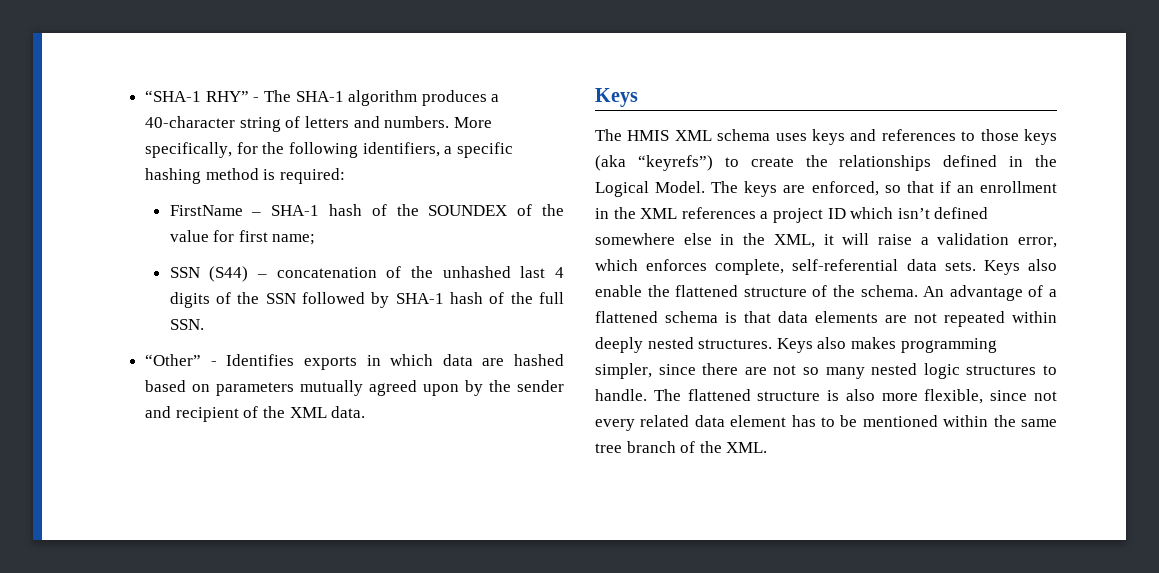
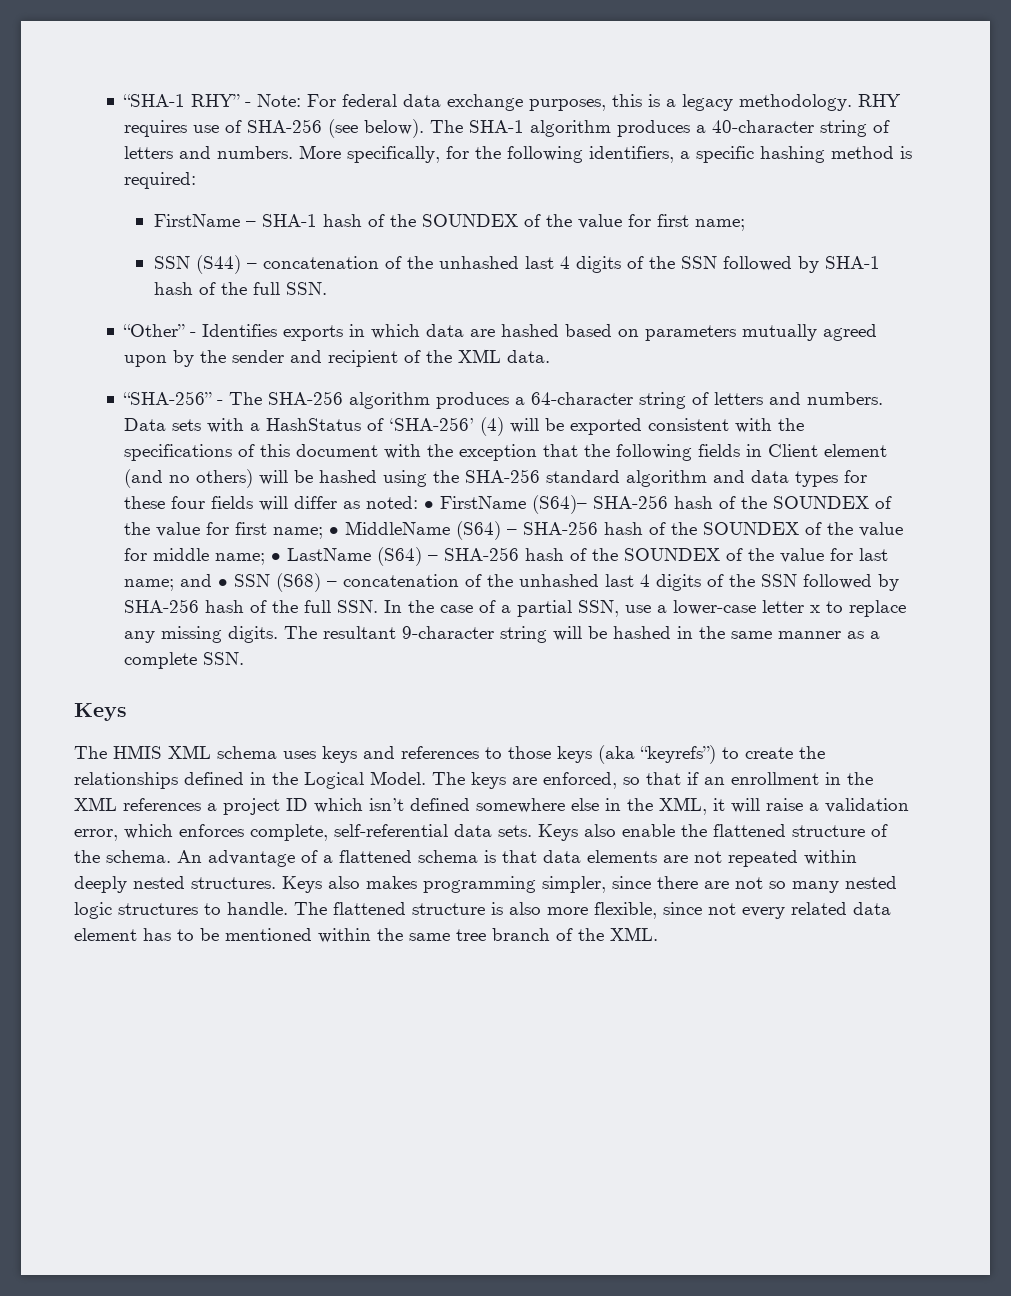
(260, 99) none -> [257,94,902,111] [124,119,425,138] Note: For federal data exchange purposes, this is a legacy methodology. RHY requires use of SHA-256 (see below).
(366, 412) none -> [123,391,884,409] [124,417,805,436] [124,444,888,461] [124,469,868,488] [124,495,893,514] [124,521,904,540] [124,547,889,566] [124,573,900,592] [124,599,907,617] [124,626,881,643] [124,652,245,669] // “SHA-256” - The SHA-256 algorithm produces a 64-character string of letters and numbers. Data sets with a HashStatus of ‘SHA-256’ (4) will be exported consistent with the specifications of this document with the exception that the following fields in Client element (and no others) will be hashed using the SHA-256 standard algorithm and data types for these four fields will differ as noted: • FirstName (S64)– SHA-256 hash of the SOUNDEX of the value for first name; • MiddleName (S64) – SHA-256 hash of the SOUNDEX of the value for middle name; • LastName (S64) – SHA-256 hash of the SOUNDEX of the value for last name; and • SSN (S68) – concatenation of the unhashed last 4 digits of the SSN followed by SHA-256 hash of the full SSN. In the case of a partial SSN, use a lower-case letter x to replace any missing digits. The resultant 9-character string will be hashed in the same manner as a complete SSN.

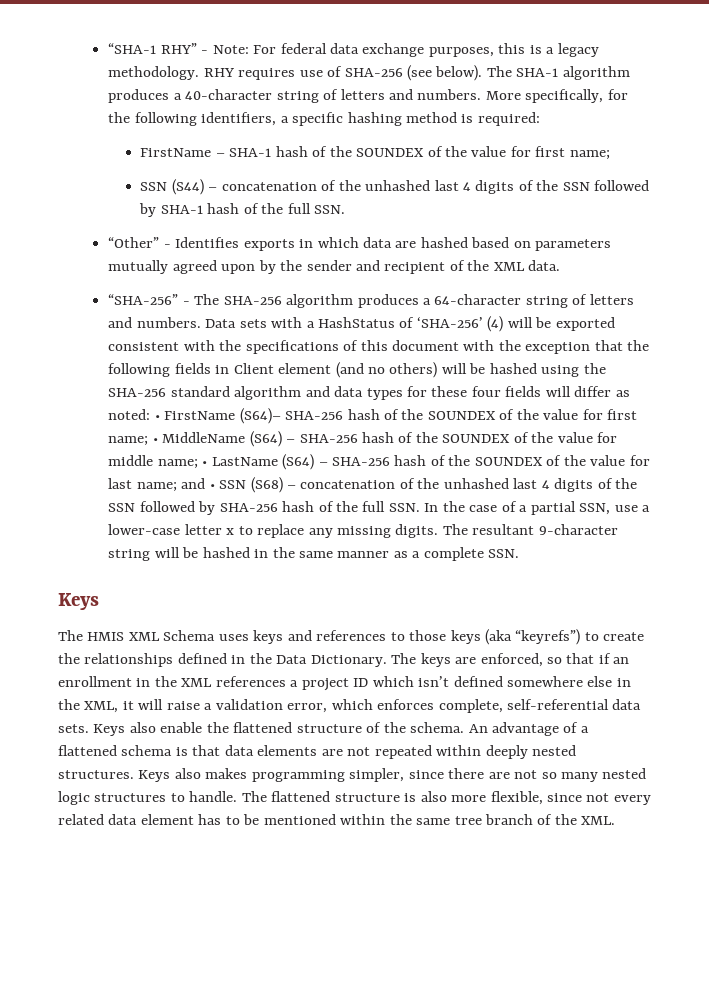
[217,746,277,759] schema -> [163,630,216,641] Schema
[304,771,426,789] Logical Model. -> [276,655,387,667] Data Dictionary.

